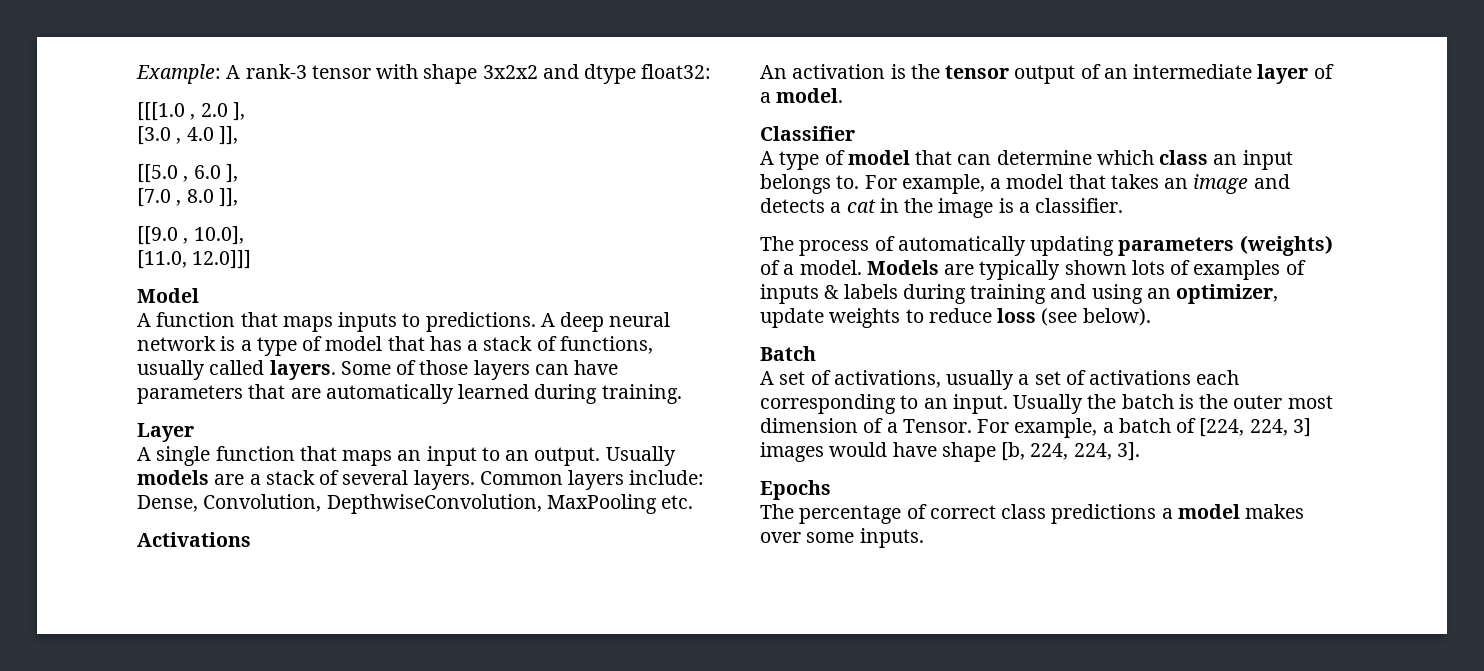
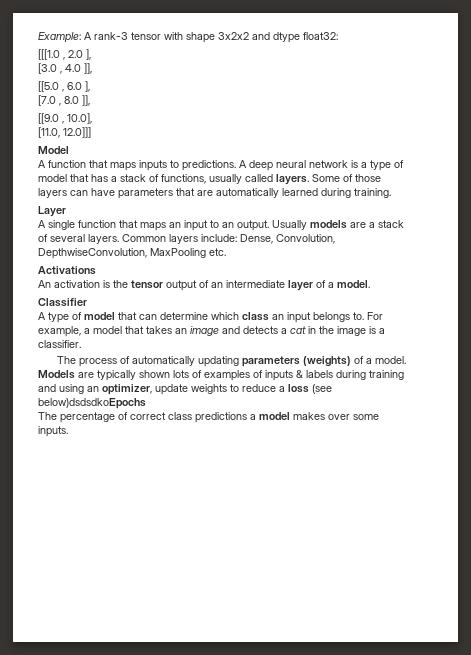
(992, 315) none -> [279,386,285,392] a
[1082,308,1151,326] [760,346,816,361] [760,370,1240,390] [760,394,1333,414] [760,418,1311,438] [760,442,1140,462] [760,480,831,500] below). // Batch // A set of activations, usually a set of activations each corresponding to an input. Usually the batch is the outer most dimension of a Tensor. For example, a batch of [224, 224, 3] images would have shape [b, 224, 224, 3]. // Epochs -> [38,398,146,409] below)dsdsdkoEpochs

